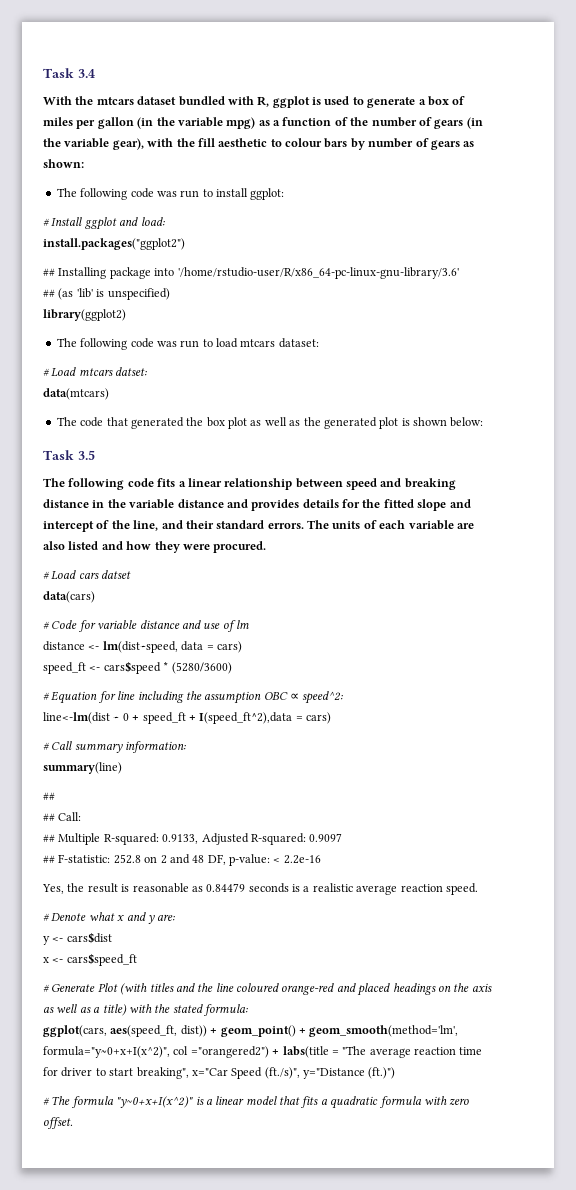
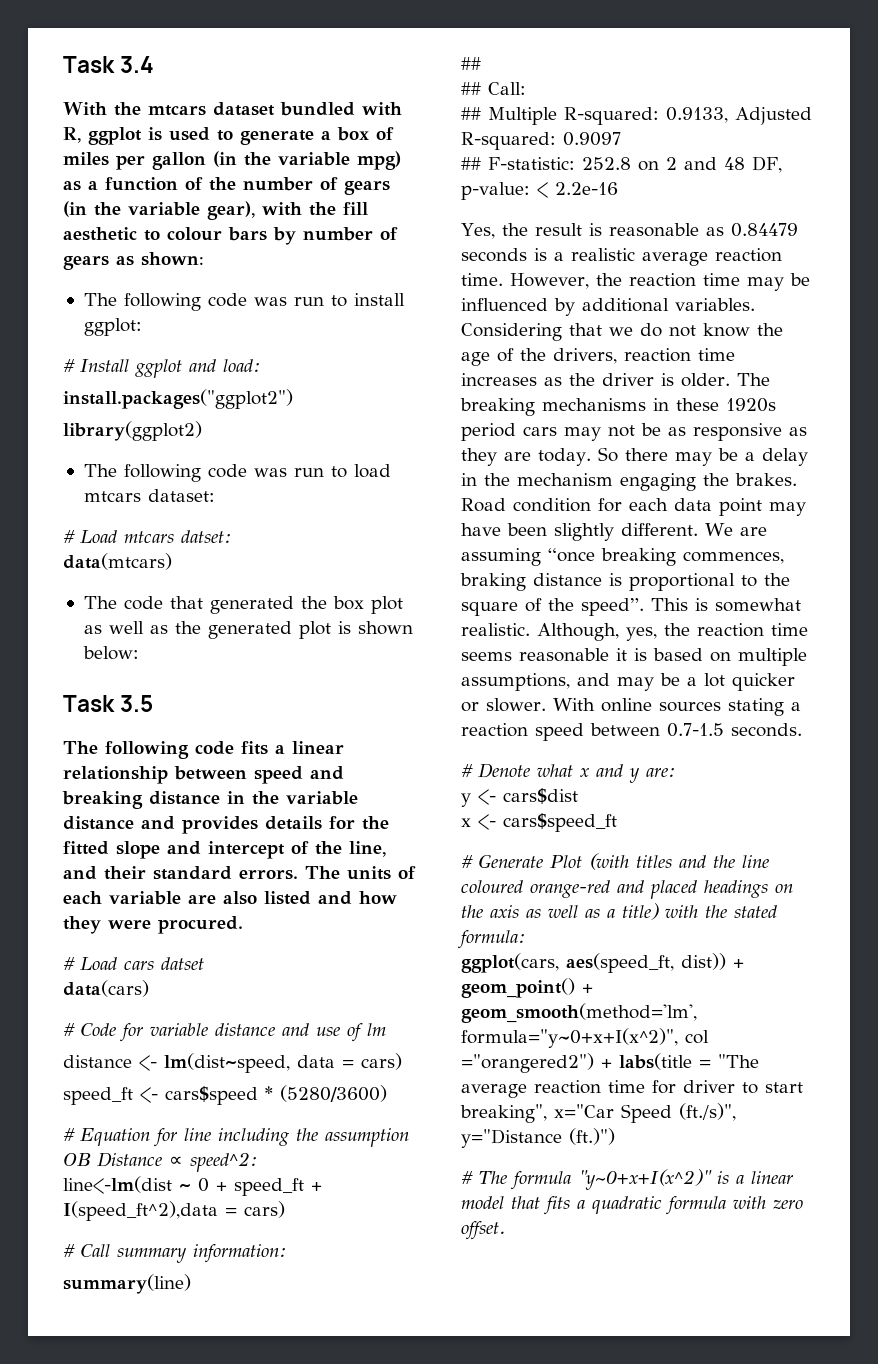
[43,267,459,279] [43,288,170,300] // ## Installing package into '/home/rstudio-user/R/x86_64-pc-linux-gnu-library/3.6' // ## (as 'lib' is unspecified) -> (293, 399) none
[263,692,288,700] OBC -> [63,1152,162,1167] OB Distance
[445,883,478,895] speed. -> [461,273,810,291] [461,298,755,316] [461,323,783,341] [461,348,735,366] [461,373,770,387] [460,398,776,416] [461,423,807,441] [461,447,808,466] [461,473,797,491] [461,498,806,516] [461,523,767,541] [461,548,784,566] [460,573,790,591] [461,598,801,616] [461,623,808,641] [461,648,807,666] [461,673,795,691] [461,698,801,716] [461,723,802,741] time. However, the reaction time may be influenced by additional variables. Considering that we do not know the age of the drivers, reaction time increases as the driver is older. The breaking mechanisms in these 1920s period cars may not be as responsive as they are today. So there may be a delay in the mechanism engaging the brakes. Road condition for each data point may have been slightly different. We are assuming “once breaking commences, braking distance is proportional to the square of the speed”. This is somewhat realistic. Although, yes, the reaction time seems reasonable it is based on multiple assumptions, and may be a lot quicker or slower. With online sources stating a reaction speed between 0.7-1.5 seconds.

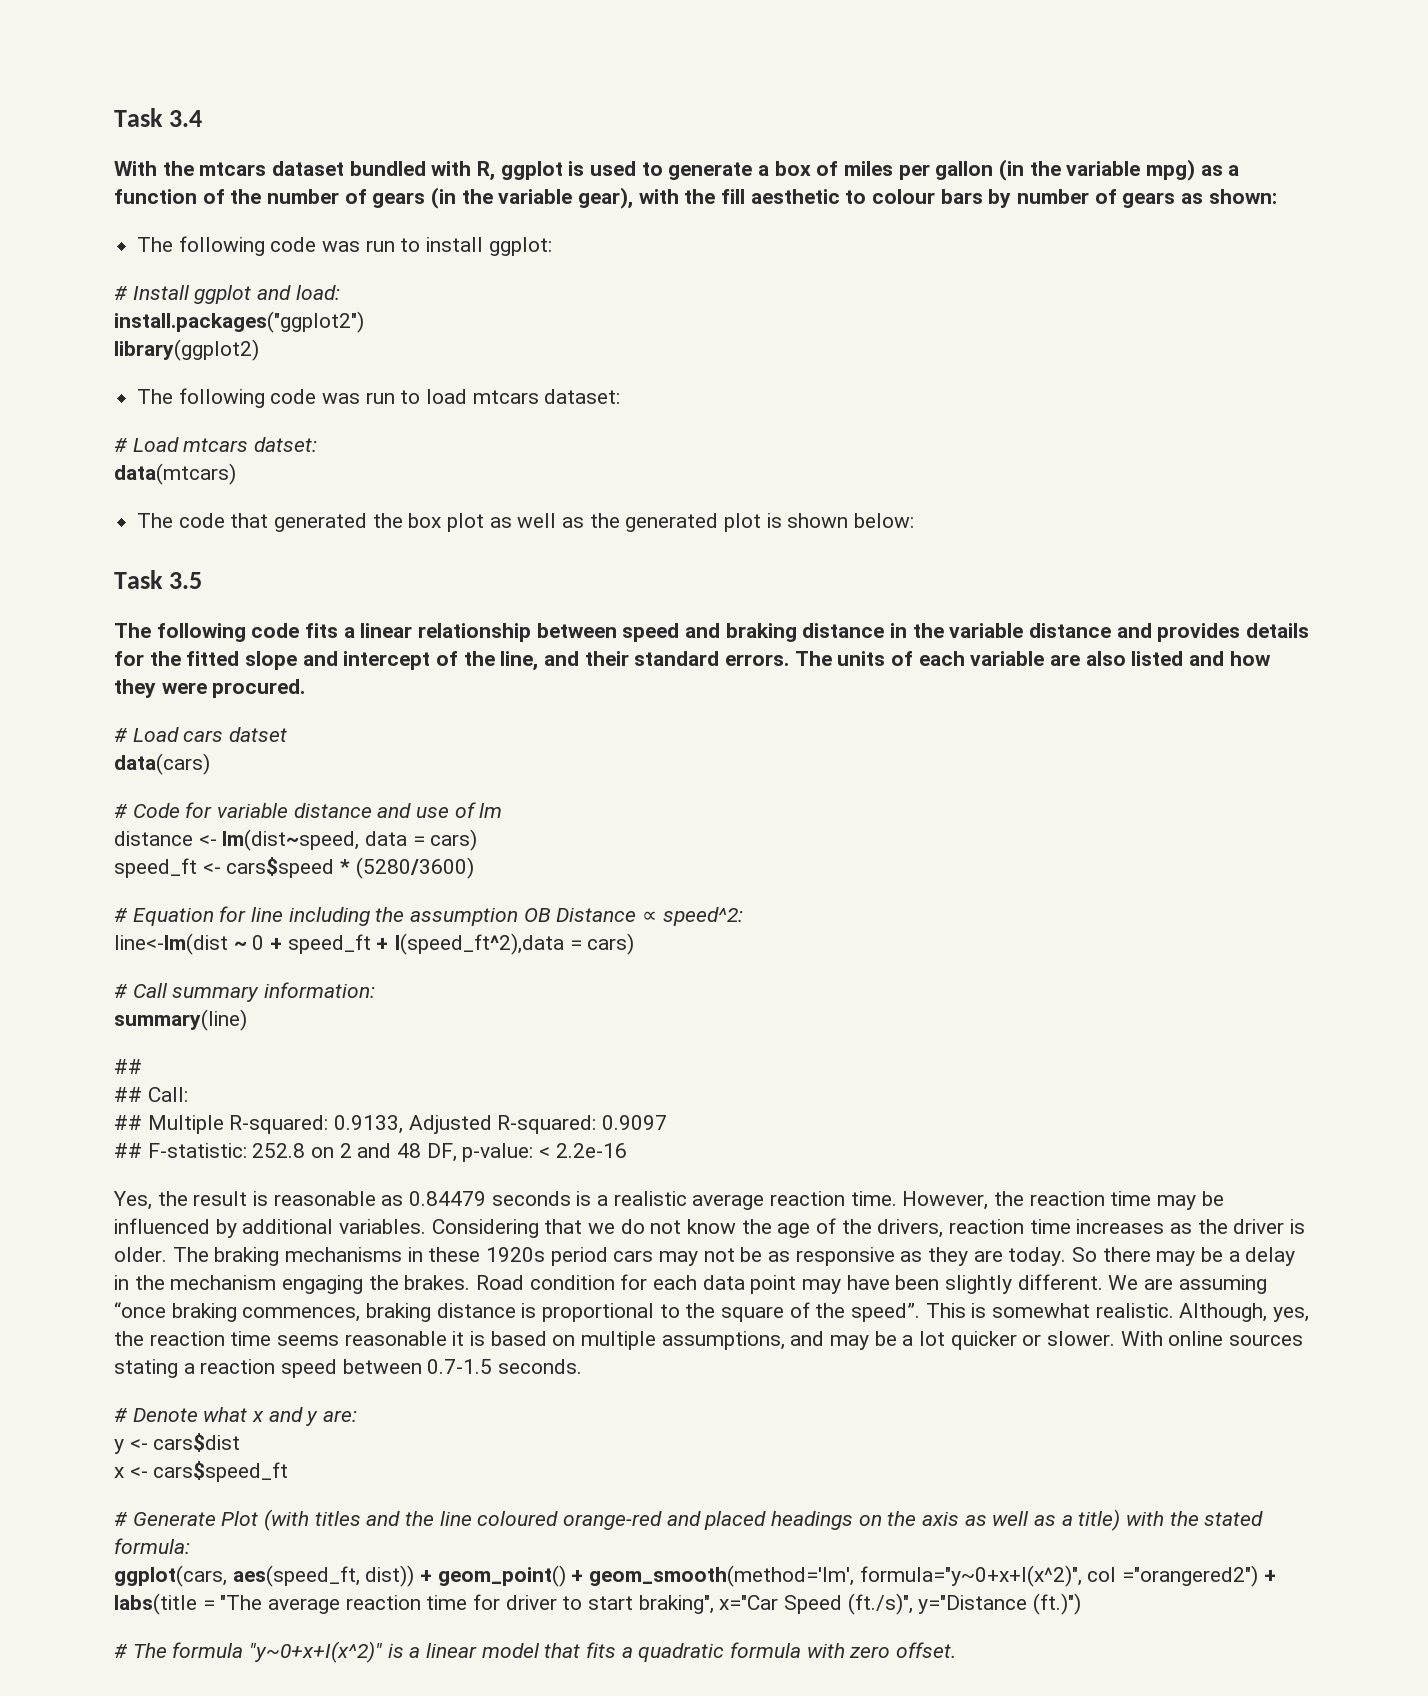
[62,791,143,809] breaking -> [725,623,797,642] braking
[460,398,535,416] breaking -> [214,1247,280,1266] braking
[601,548,676,566] breaking -> [171,1303,237,1322] braking
[460,1104,547,1123] breaking", -> [638,1595,714,1614] braking",

